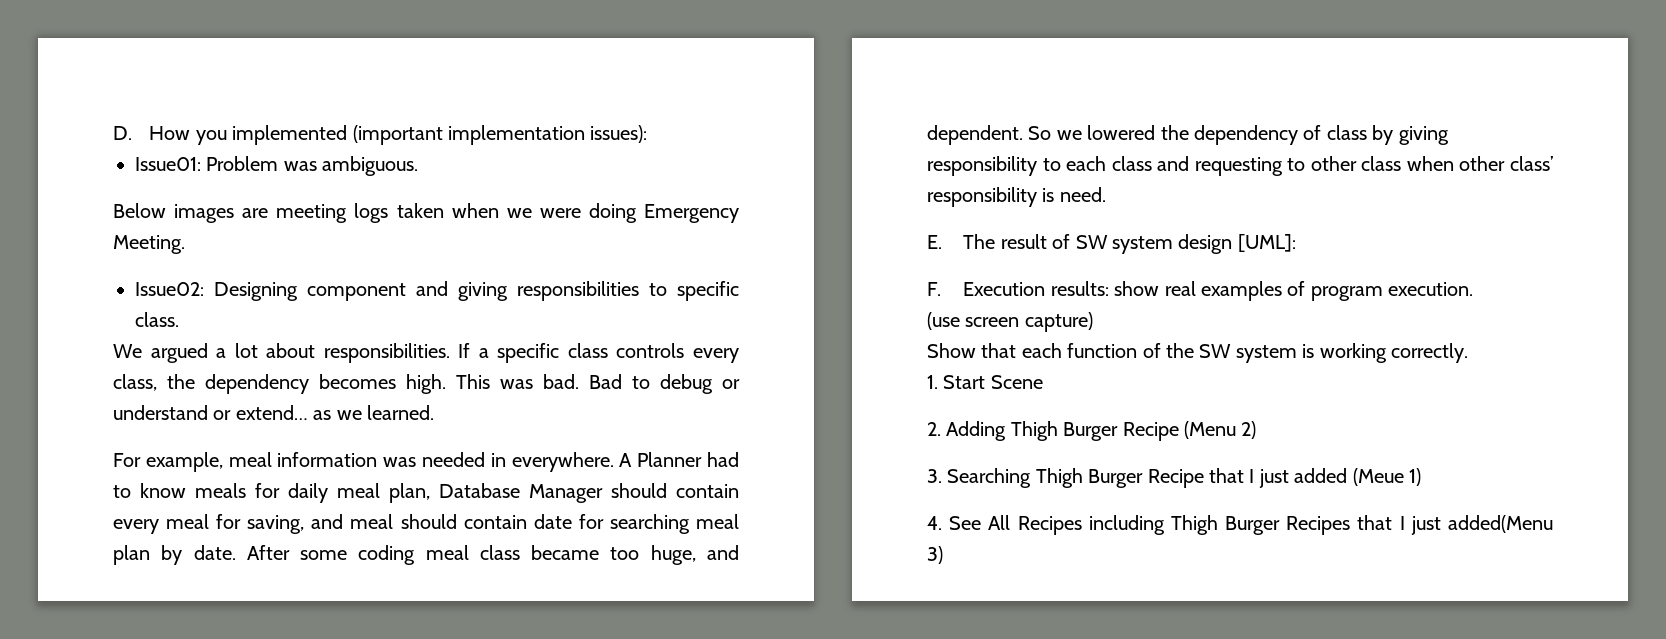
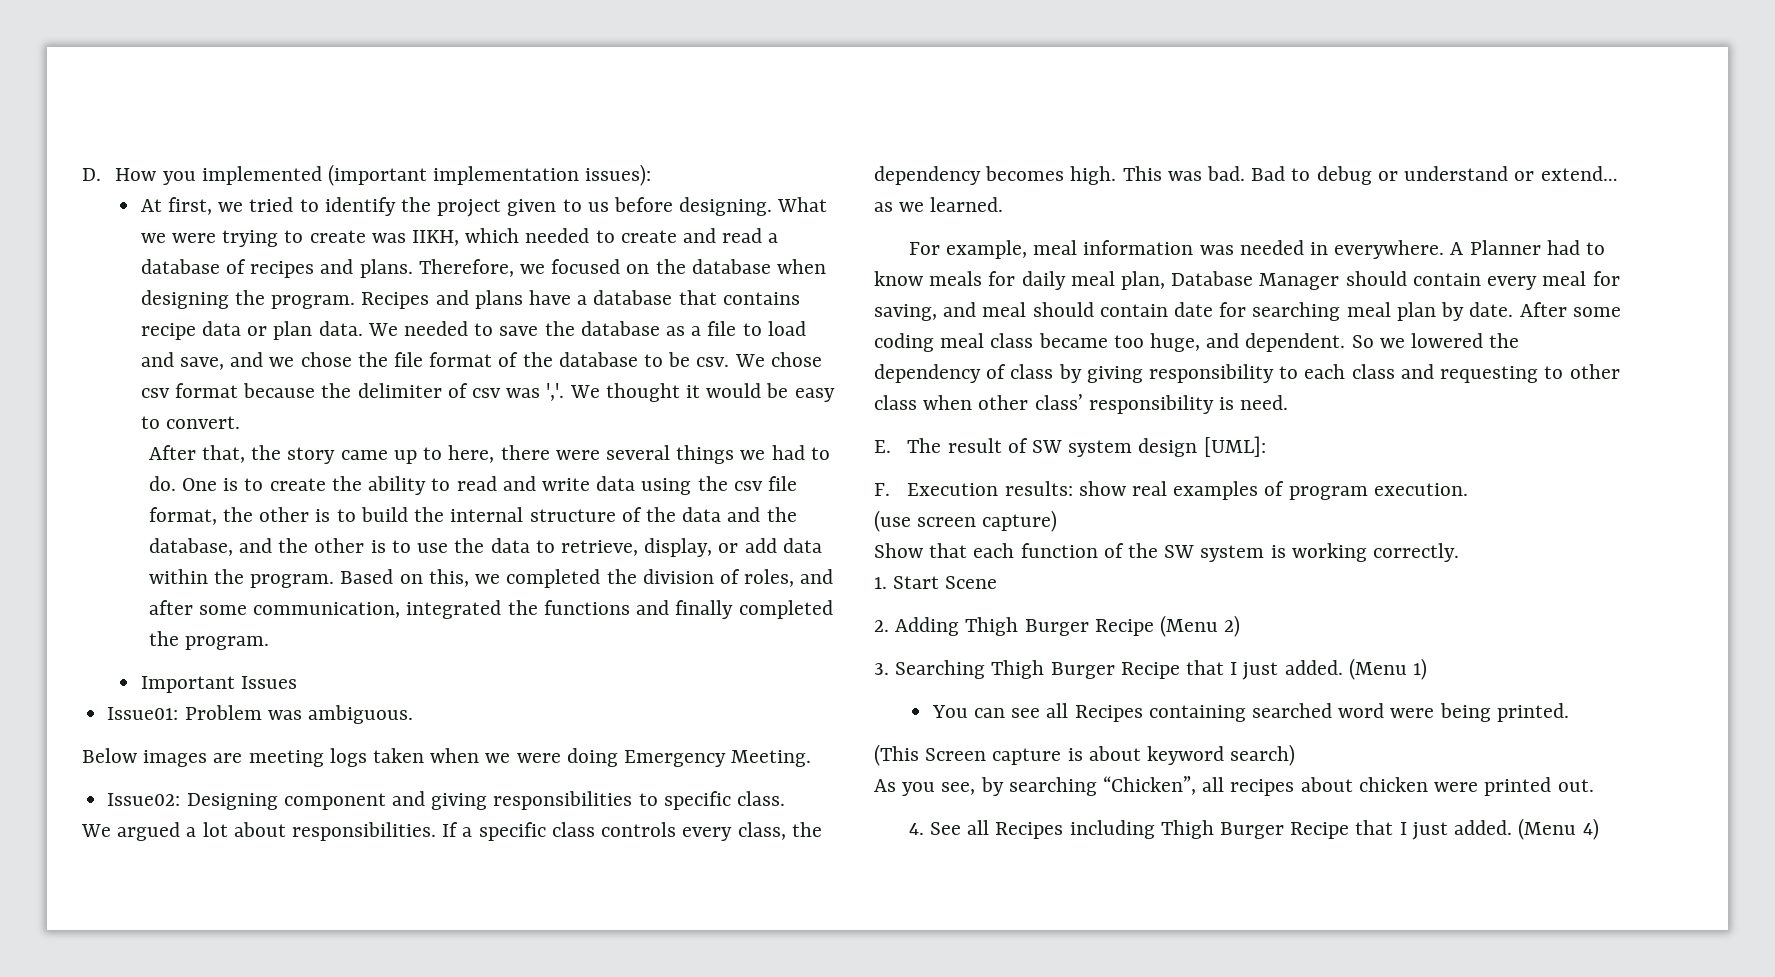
(648, 134) none -> [140,197,828,217] [140,228,779,247] [140,259,827,278] [140,290,800,309] [140,321,806,340] [140,352,822,370] [140,383,835,402] [140,416,240,429] [148,445,830,464] [148,476,797,495] [148,507,797,525] [148,538,822,557] [148,569,834,588] [148,600,833,619] [148,631,270,650] [140,676,297,693] // At first, we tried to identify the project given to us before designing. What we were trying to create was IIKH, which needed to create and read a database of recipes and plans. Therefore, we focused on the database when designing the program. Recipes and plans have a database that contains recipe data or plan data. We needed to save the database as a file to load and save, and we chose the file format of the database to be csv. We chose csv format because the delimiter of csv was ','. We thought it would be easy to convert. // After that, the story came up to here, there were several things we had to do. One is to create the ability to read and write data using the csv file format, the other is to build the internal structure of the data and the database, and the other is to use the data to retrieve, display, or add data within the program. Based on this, we completed the division of roles, and after some communication, integrated the functions and finally completed the program. // Important Issues
[1294,468,1404,486] added (Meue -> [1284,658,1407,680] added. (Menu
(1421, 477) none -> [931,703,1569,722] [874,744,1296,766] [874,776,1594,796] // You can see all Recipes containing searched word were being printed. // (This Screen capture is about keyword search) // As you see, by searching “Chicken”, all recipes about chicken were printed out.
[988,515,1011,530] All -> [967,820,990,835] all
[1286,515,1553,535] [927,546,943,564] Recipes that I just added(Menu 3) -> [1290,818,1599,840] Recipe that I just added. (Menu 4)

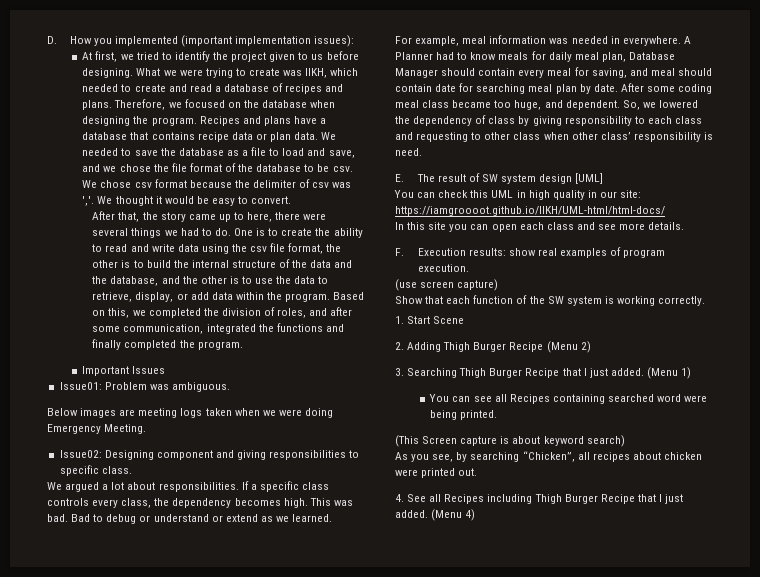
[1540,166,1618,181] extend… -> [225,514,258,522] extend
[1351,335,1374,348] So -> [622,100,640,110] So,
[1203,436,1266,457] [UML]: -> [575,173,604,184] [394,190,642,200] [395,206,665,216] [395,222,685,232] [UML] // You can check this UML in high quality in our site: https://iamgroooot.github.io/IIKH/UML-html/html-docs/ // In this site you can open each class and see more details.

